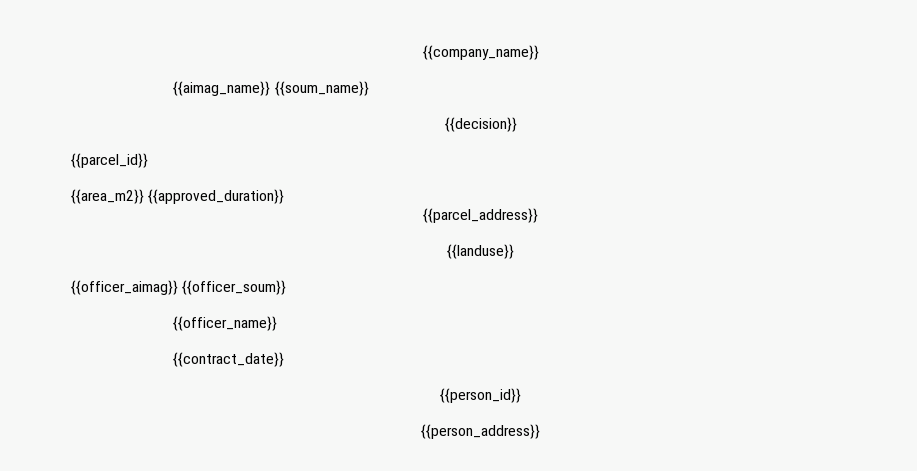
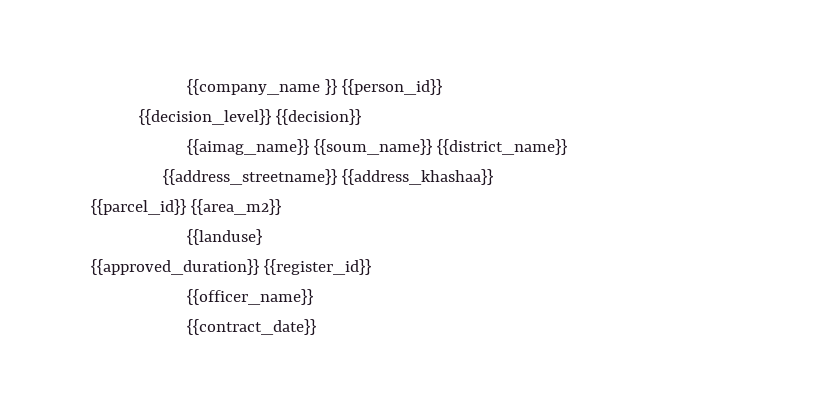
[422,45,539,60] {{company_name}} -> [186,79,442,95] [138,109,361,125] {{company_name }} {{person_id}} // {{decision_level}} {{decision}}
[444,117,517,132] // {{decision}} -> [436,139,567,155] [162,169,493,185] {{district_name}} // {{address_streetname}} {{address_khashaa}}
[71,189,144,204] // {{area_m2}} -> [190,199,281,215] [186,229,262,245] {{area_m2}} // {{landuse} //
[423,208,538,223] [447,244,514,259] [71,280,287,295] // {{parcel_address}} // {{landuse}} // {{officer_aimag}} {{officer_soum}} -> [263,259,371,275] {{register_id}}
[440,388,521,403] [421,424,540,439] // {{person_id}} // {{person_address}} -> (316, 327) none

